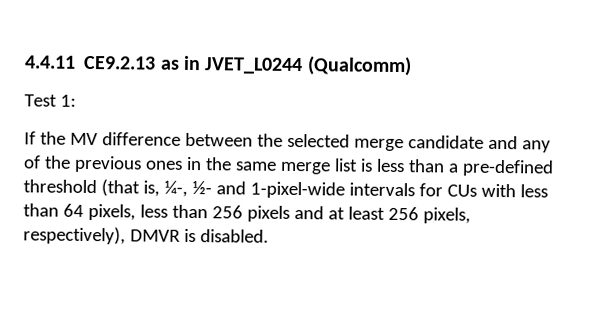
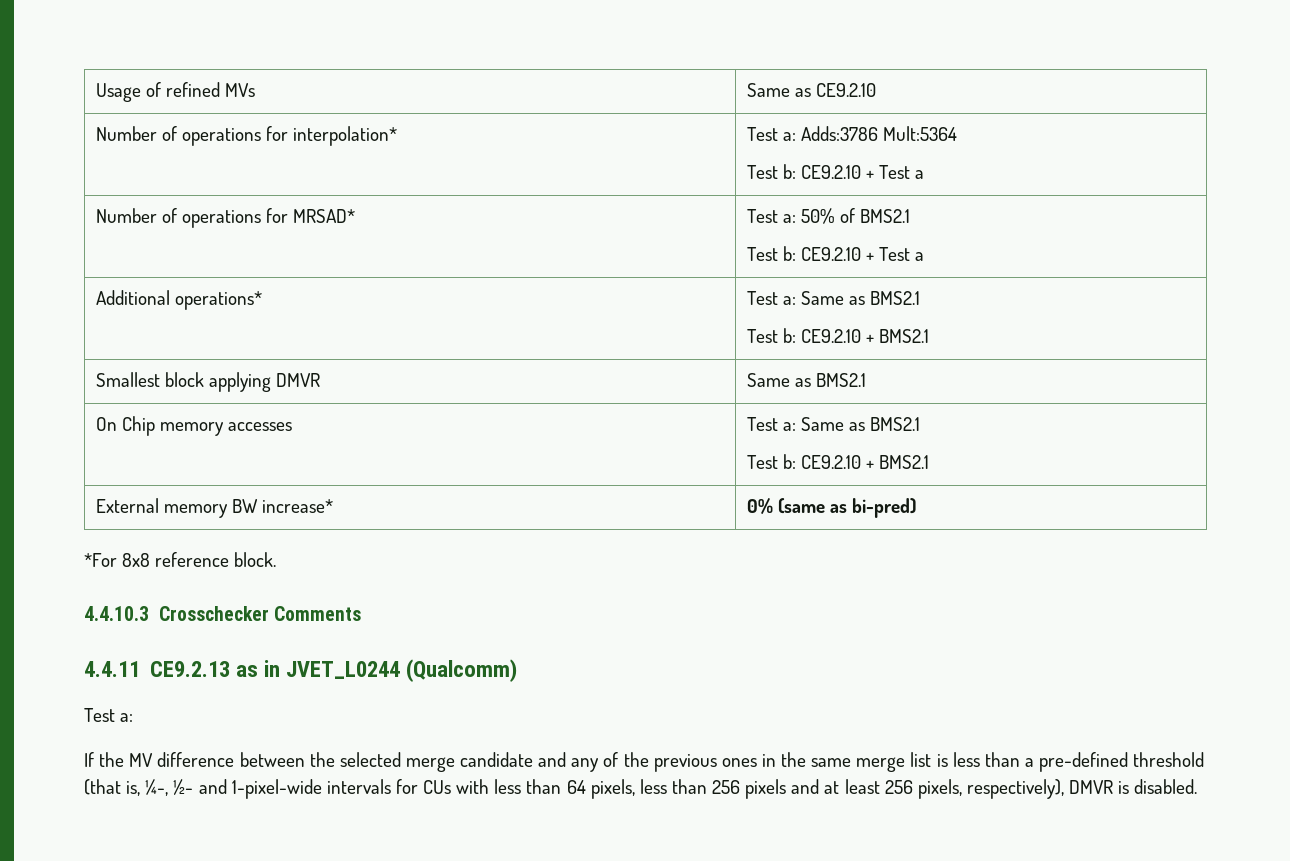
(24, 62) none -> [95,82,256,102] [746,83,877,97] [95,126,398,146] [746,126,958,141] [746,164,925,179] [95,208,356,228] [746,208,911,224] [746,246,925,261] [95,290,262,310] [746,291,921,305] [746,328,930,343] [95,372,321,392] [746,373,867,387] [95,416,293,436] [746,417,921,431] [746,454,930,469] [95,498,334,518] [746,498,917,518] [84,552,277,567] [84,606,361,621] Usage of refined MVs | Same as CE9.2.10 // Number of operations for interpolation* | Test a: Adds:3786 Mult:5364 // Test b: CE9.2.10 + Test a // Number of operations for MRSAD* | Test a: 50% of BMS2.1 // Test b: CE9.2.10 + Test a // Additional operations* | Test a: Same as BMS2.1 // Test b: CE9.2.10 + BMS2.1 // Smallest block applying DMVR | Same as BMS2.1 // On Chip memory accesses | Test a: Same as BMS2.1 // Test b: CE9.2.10 + BMS2.1 // External memory BW increase* | 0% (same as bi-pred) // *For 8x8 reference block. // 4.4.10.3 Crosschecker Comments //
[59,94,76,107] 1: -> [120,713,134,722] a:

